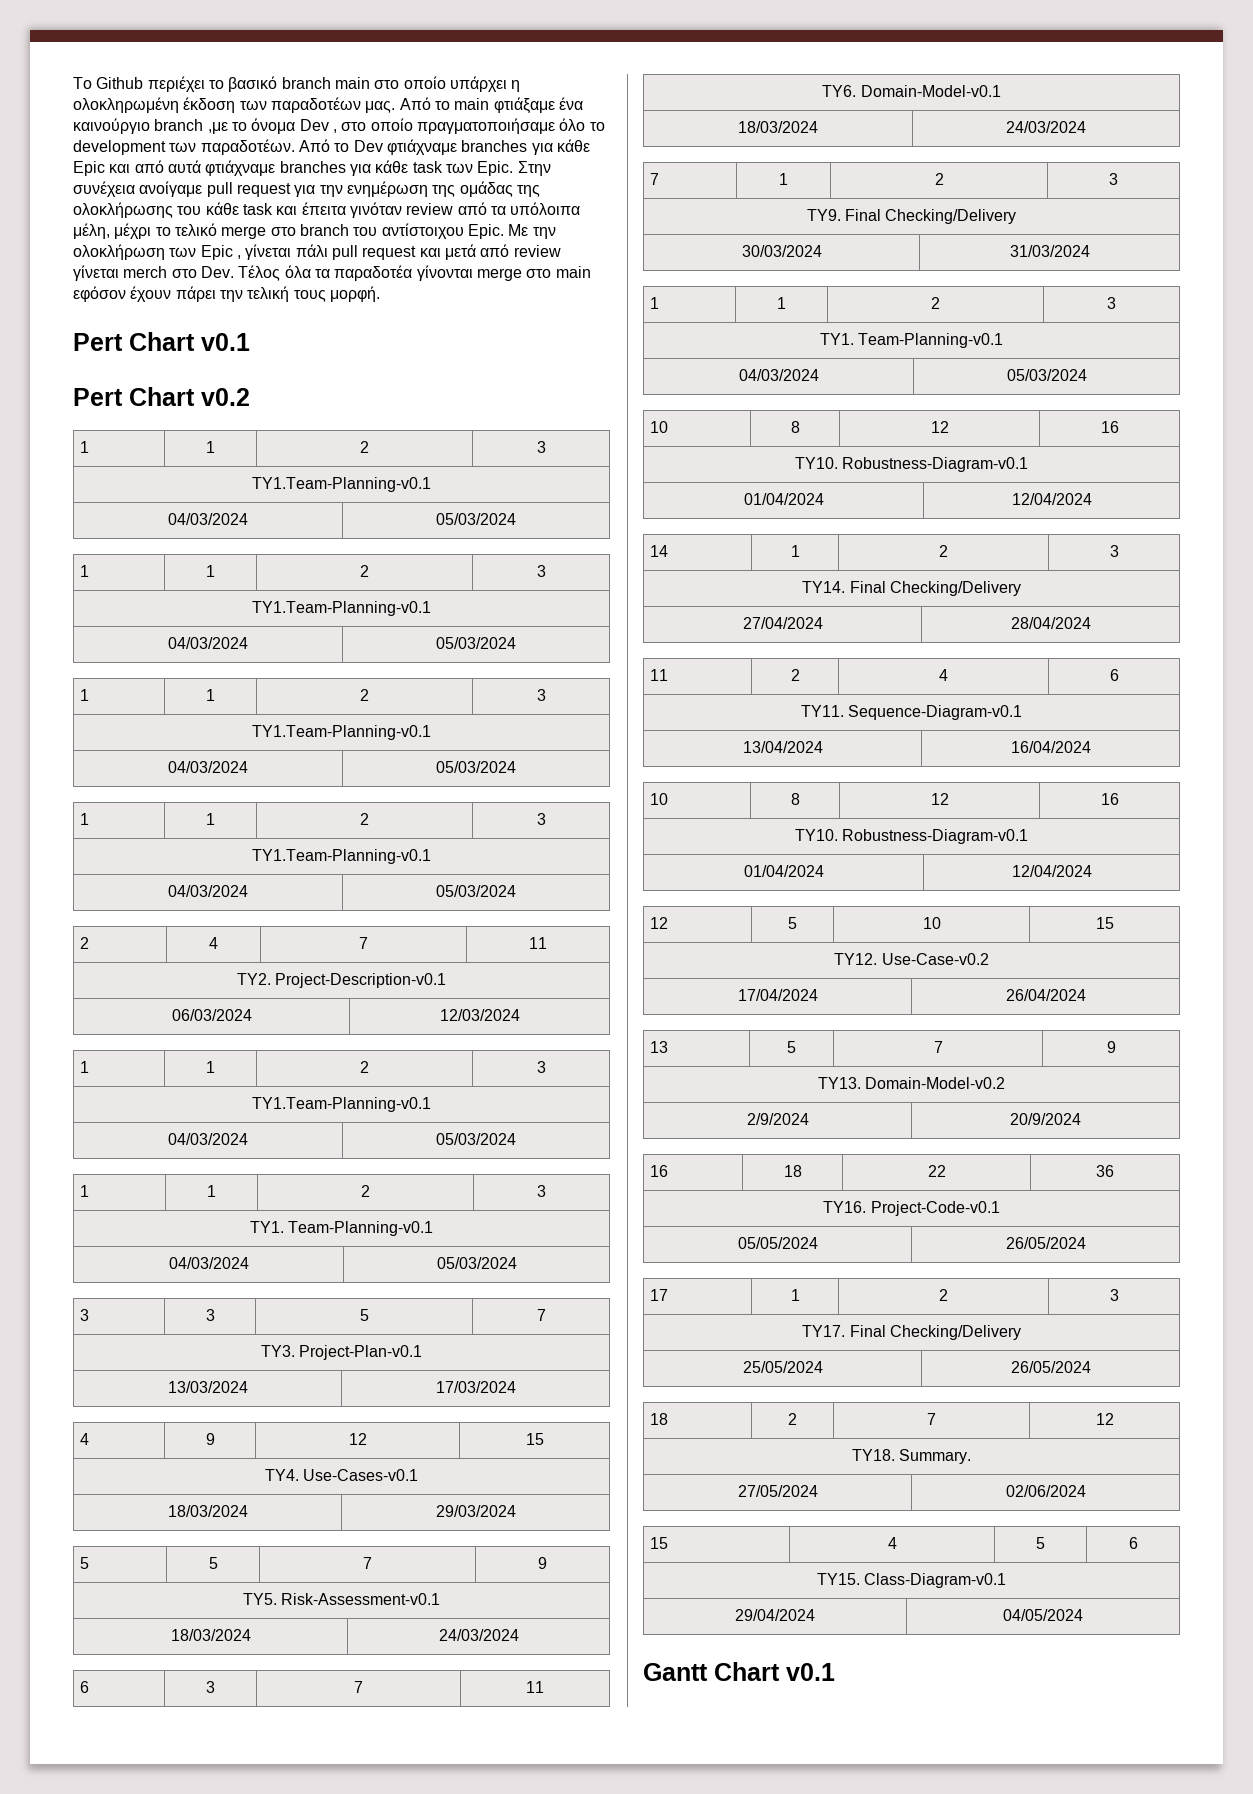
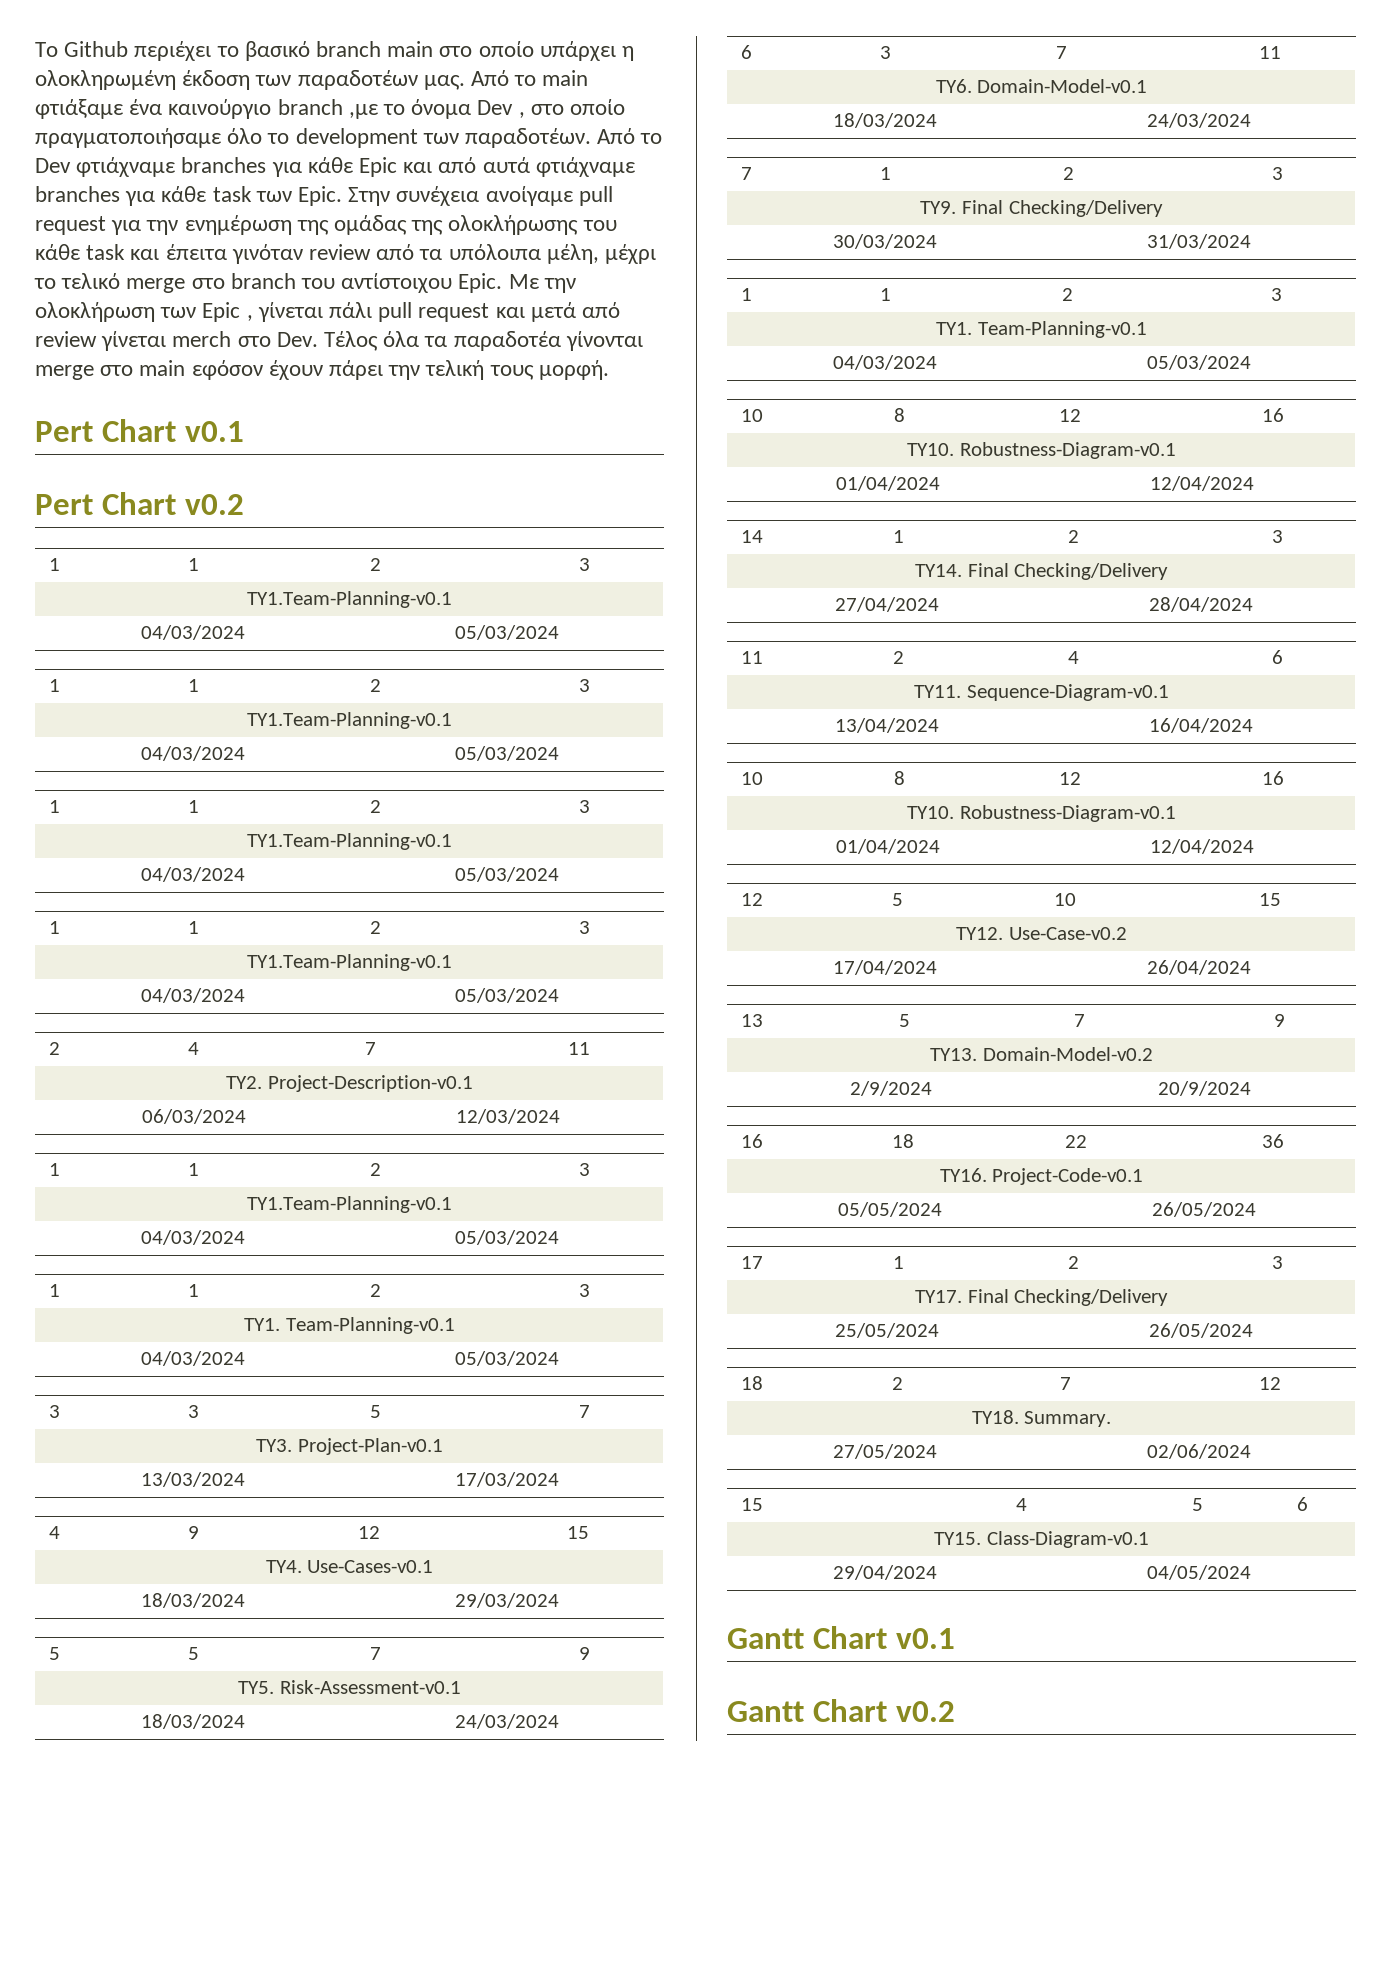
(835, 1672) none -> [727,1699,955,1722] // Gantt Chart v0.2

